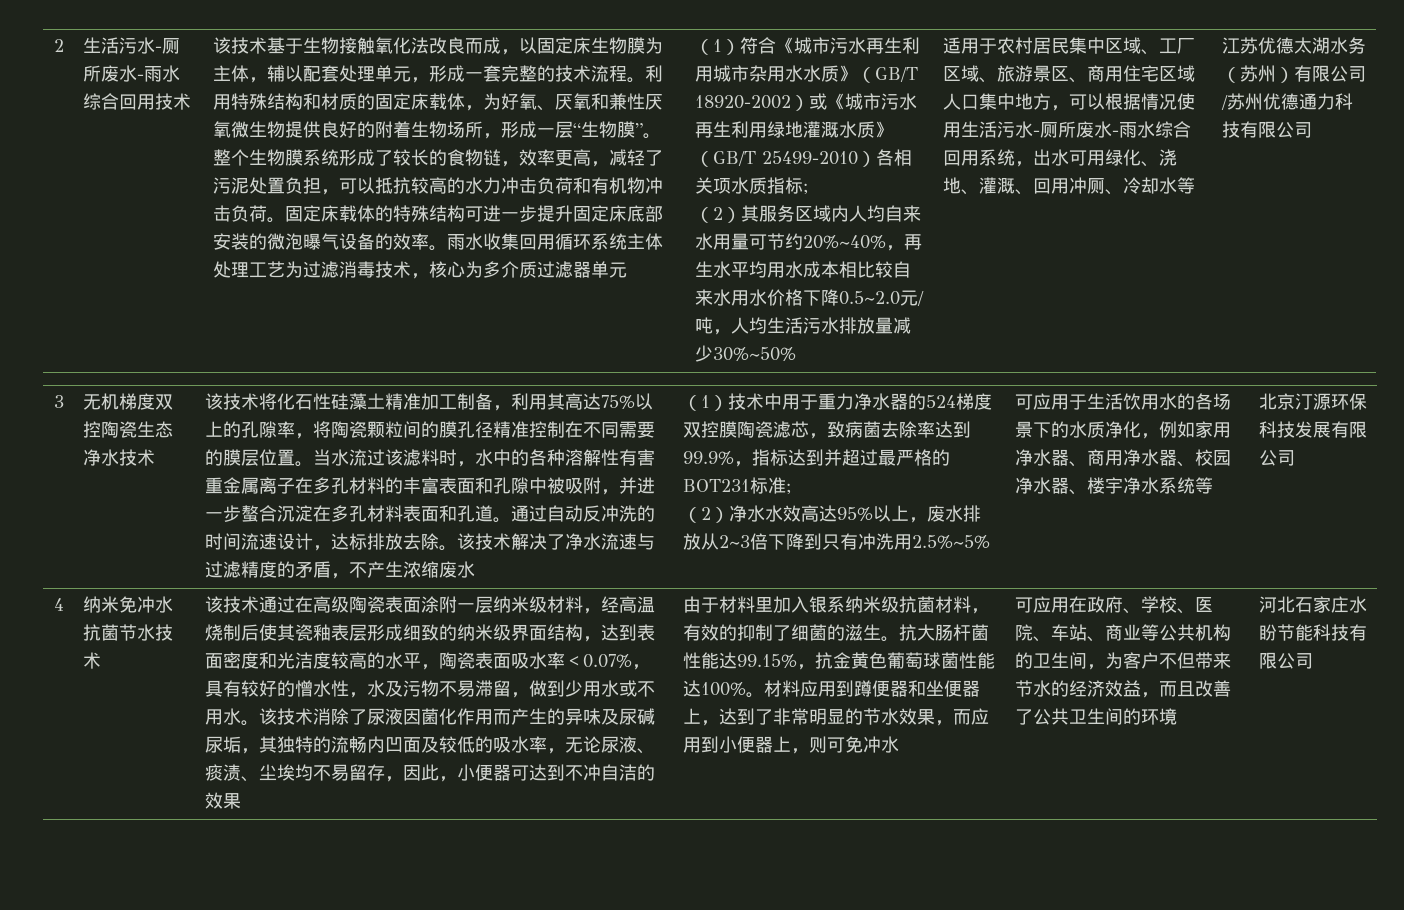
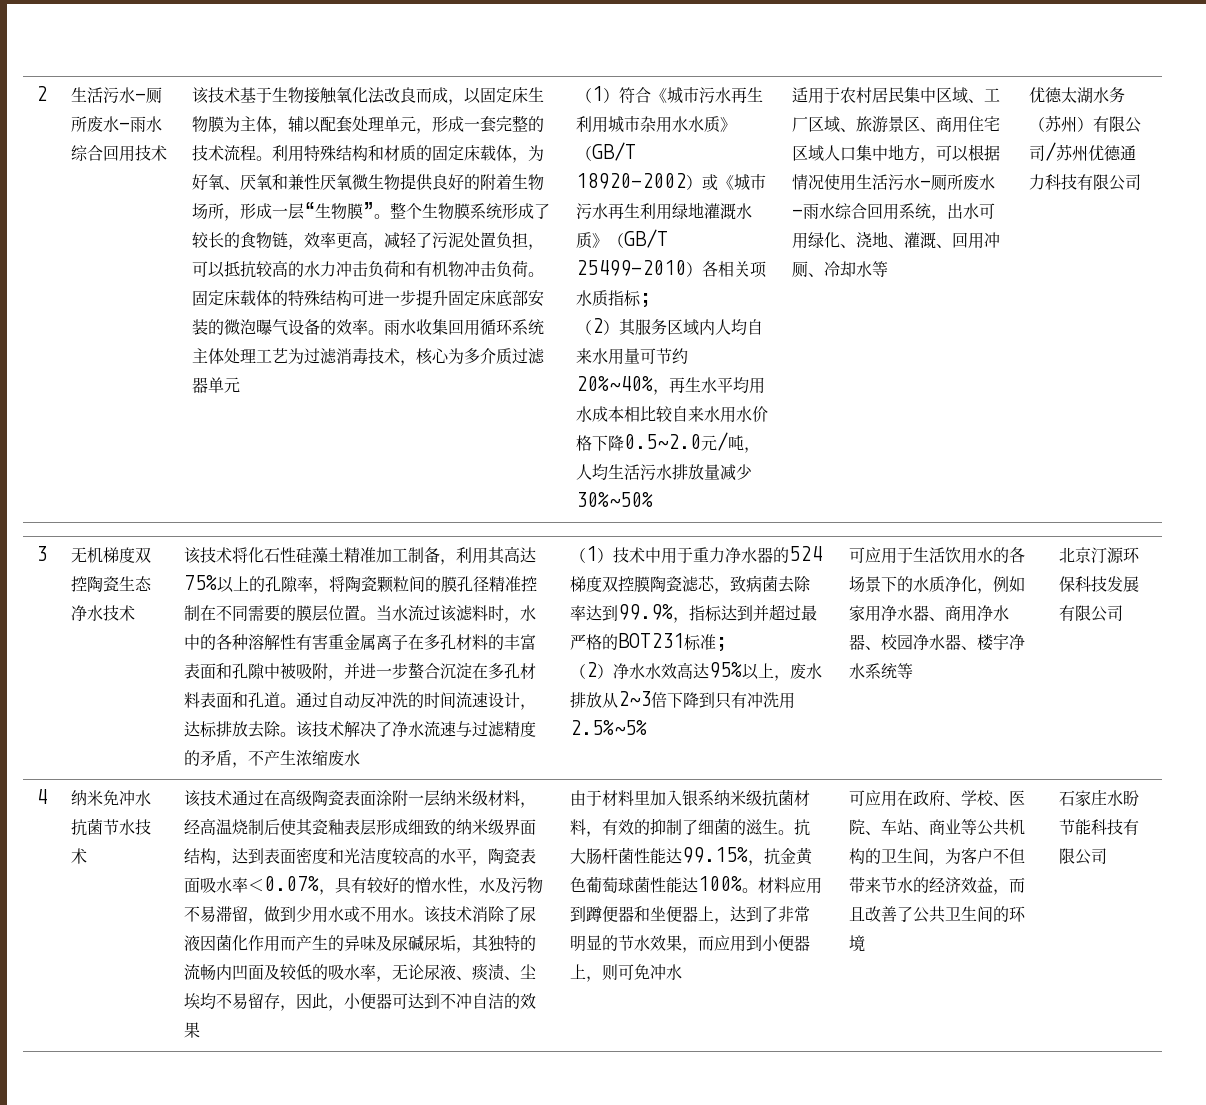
[1221,37,1258,54] 江苏 -> (889, 269) none
[1258,596,1295,613] 河北 -> (866, 943) none

